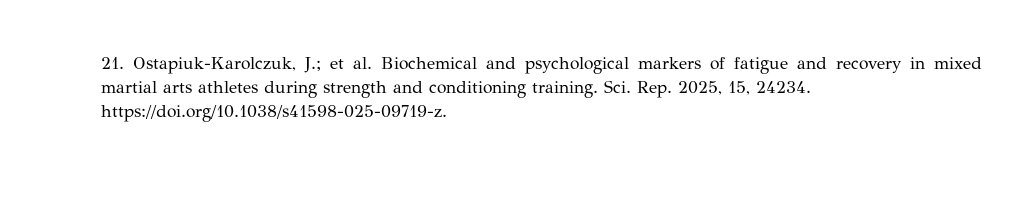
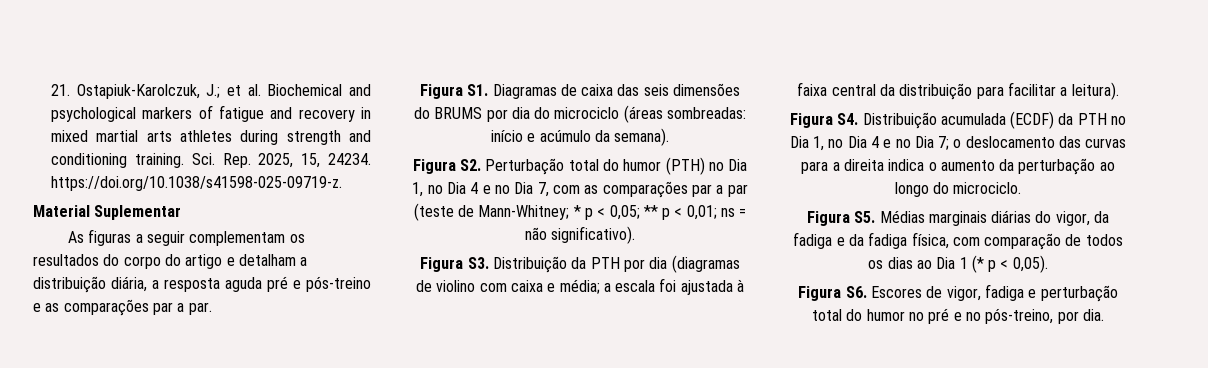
(447, 113) none -> [33,205,182,220] [68,229,305,246] [33,254,308,269] [33,276,371,293] [33,299,212,316] [419,83,741,99] [413,105,747,123] [490,128,670,146] [412,157,748,175] [412,181,748,198] [413,203,747,221] [524,226,636,244] [420,255,740,273] [415,278,745,295] [797,82,1119,100] [789,111,1127,129] [789,136,1127,151] [801,158,1115,175] [894,182,1022,197] [806,210,1110,226] [793,232,1123,250] [868,255,1048,273] [798,284,1118,302] [812,308,1104,324] // Material Suplementar // As figuras a seguir complementam os resultados do corpo do artigo e detalham a distribuição diária, a resposta aguda pré e pós-treino e as comparações par a par. // Figura S1. Diagramas de caixa das seis dimensões do BRUMS por dia do microciclo (áreas sombreadas: início e acúmulo da semana). // Figura S2. Perturbação total do humor (PTH) no Dia 1, no Dia 4 e no Dia 7, com as comparações par a par (teste de Mann-Whitney; * p < 0,05; ** p < 0,01; ns = não significativo). // Figura S3. Distribuição da PTH por dia (diagramas de violino com caixa e média; a escala foi ajustada à faixa central da distribuição para facilitar a leitura). // Figura S4. Distribuição acumulada (ECDF) da PTH no Dia 1, no Dia 4 e no Dia 7; o deslocamento das curvas para a direita indica o aumento da perturbação ao longo do microciclo. // Figura S5. Médias marginais diárias do vigor, da fadiga e da fadiga física, com comparação de todos os dias ao Dia 1 (* p < 0,05). // Figura S6. Escores de vigor, fadiga e perturbação total do humor no pré e no pós-treino, por dia.

